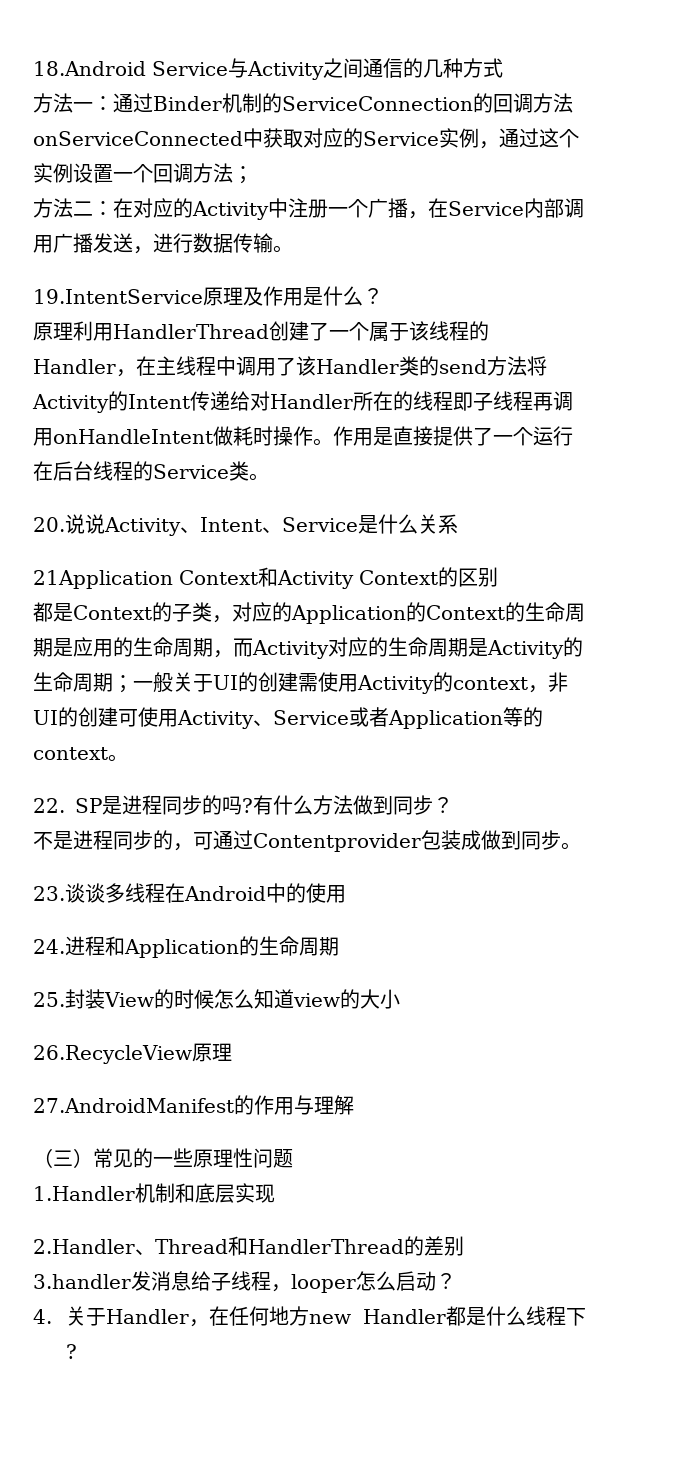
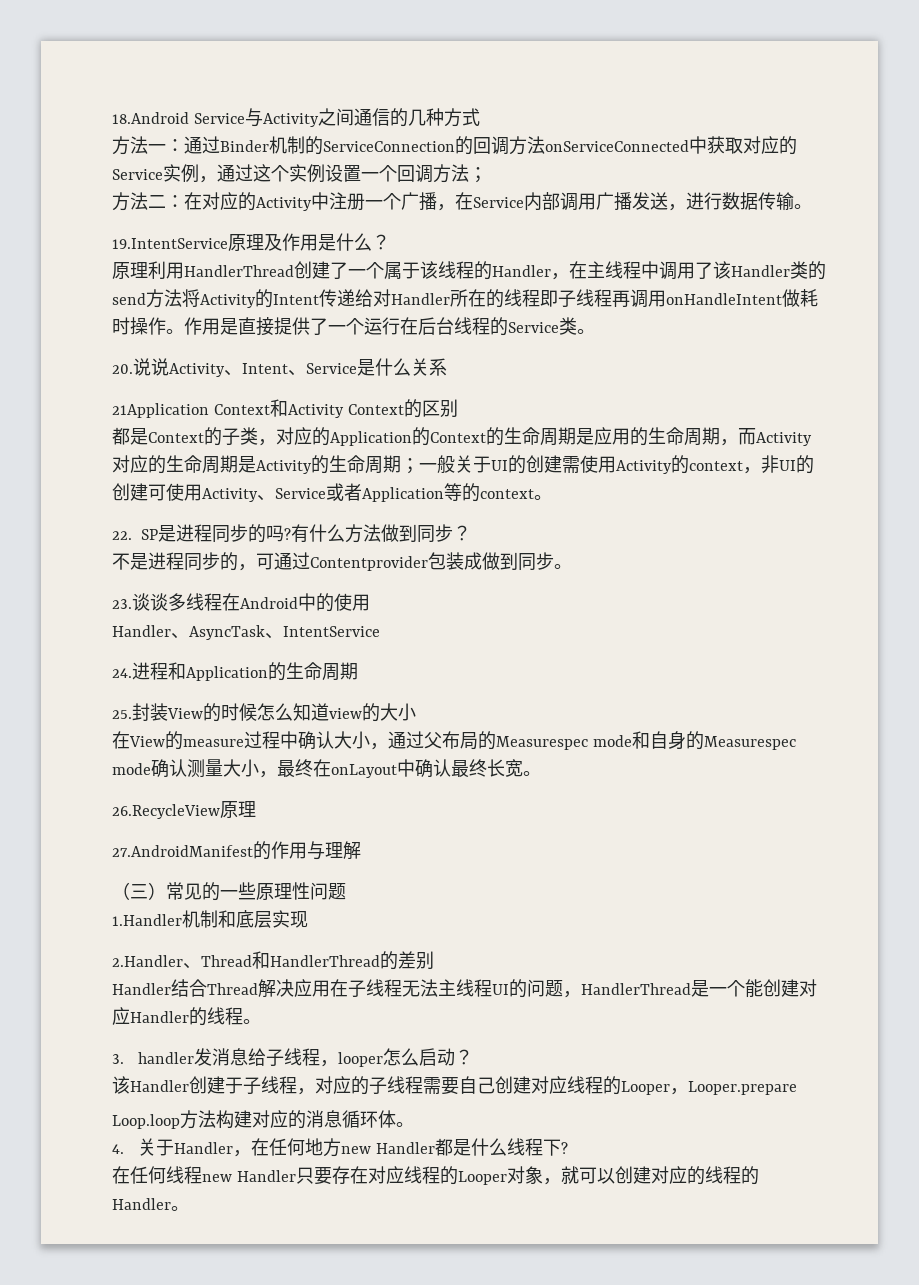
(346, 894) none -> [112,625,380,640] // Handler、AsyncTask、IntentService
(400, 999) none -> [112,731,796,750] [112,759,541,778] // 在View的measure过程中确认大小，通过父布局的Measurespec mode和自身的Measurespec mode确认测量大小，最终在onLayout中确认最终长宽。
[33,1274,131,1289] 3.handler -> [112,979,817,998] [112,1007,261,1026] [112,1052,195,1064] Handler结合Thread解决应用在子线程无法主线程UI的问题，HandlerThread是一个能创建对应Handler的线程。 // 3. handler
(456, 1281) none -> [112,1076,797,1095] [112,1110,414,1129] // 该Handler创建于子线程，对应的子线程需要自己创建对应线程的Looper，Looper.prepare // Loop.loop方法构建对应的消息循环体。
(78, 1351) none -> [112,1166,759,1185] [112,1198,189,1211] // 在任何线程new Handler只要存在对应线程的Looper对象，就可以创建对应的线程的Handler。

